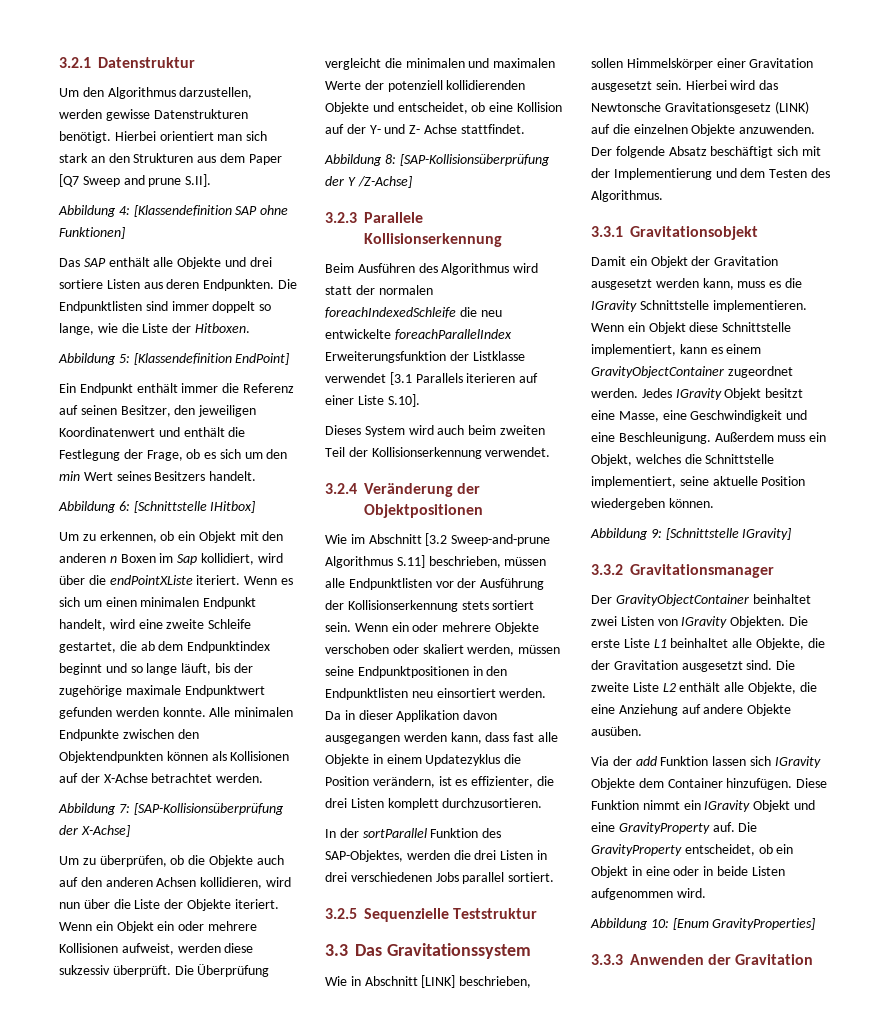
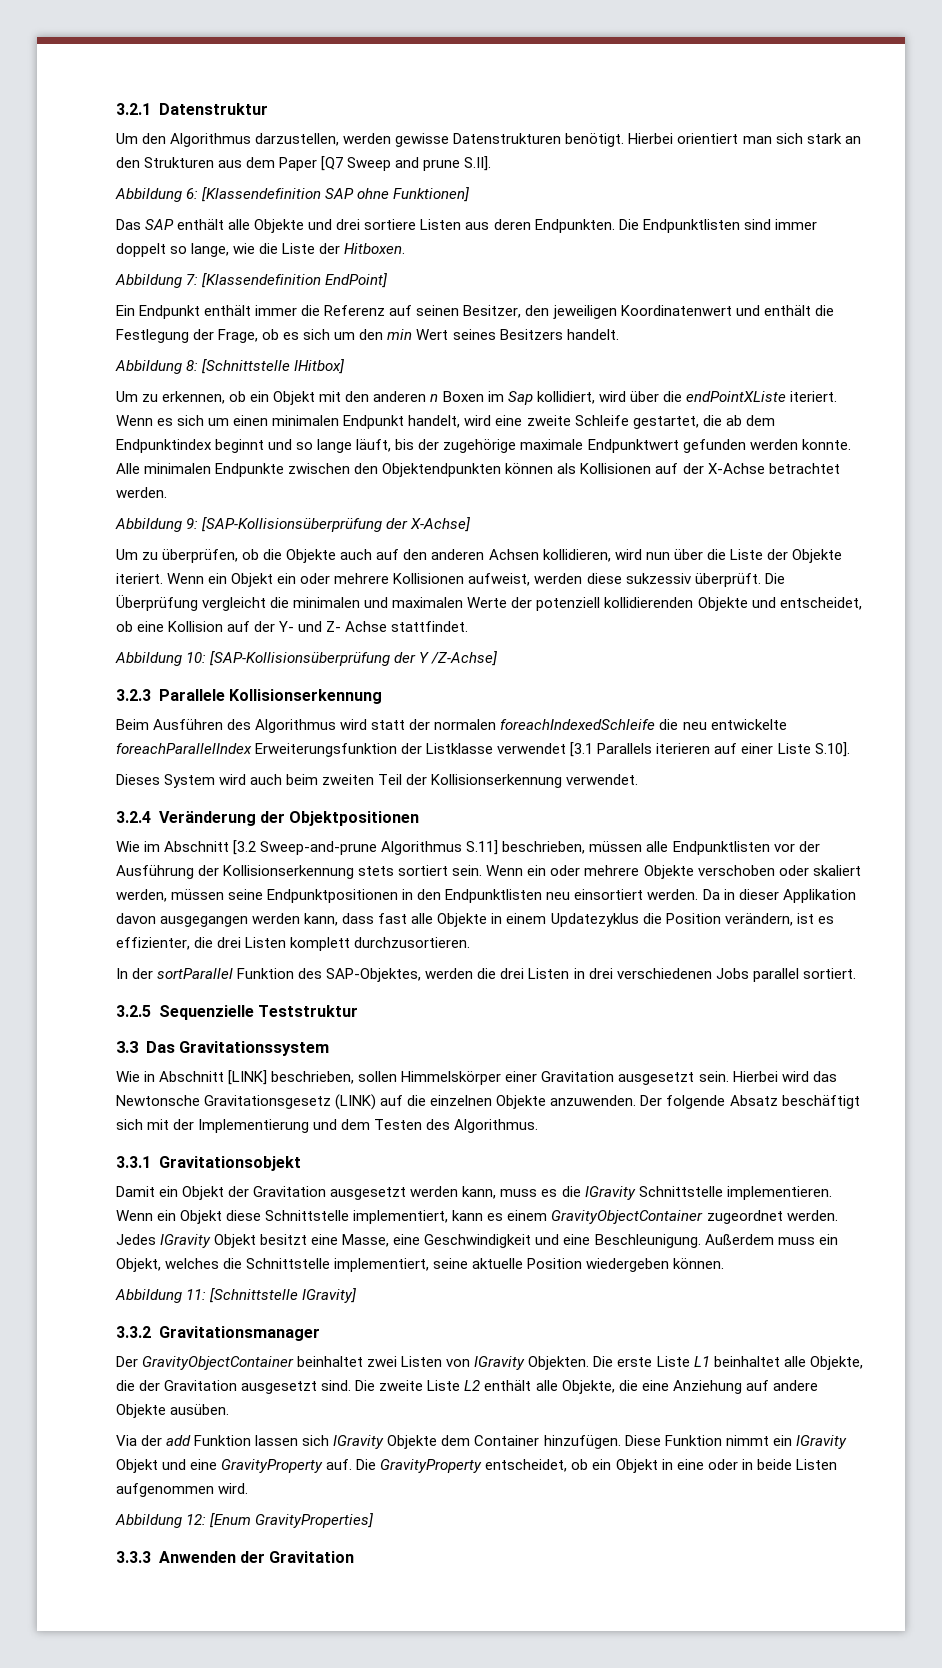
[118,206,130,215] 4: -> [186,188,199,199] 6:
[118,354,130,363] 5: -> [186,274,199,285] 7:
[118,501,130,511] 6: -> [186,360,199,371] 8:
[118,804,130,813] 7: -> [186,518,199,529] 9:
[384,154,396,164] 8: -> [186,652,207,663] 10:
[650,529,662,538] 9: -> [186,1289,207,1300] 11:
[650,919,669,928] 10: -> [186,1514,207,1525] 12:

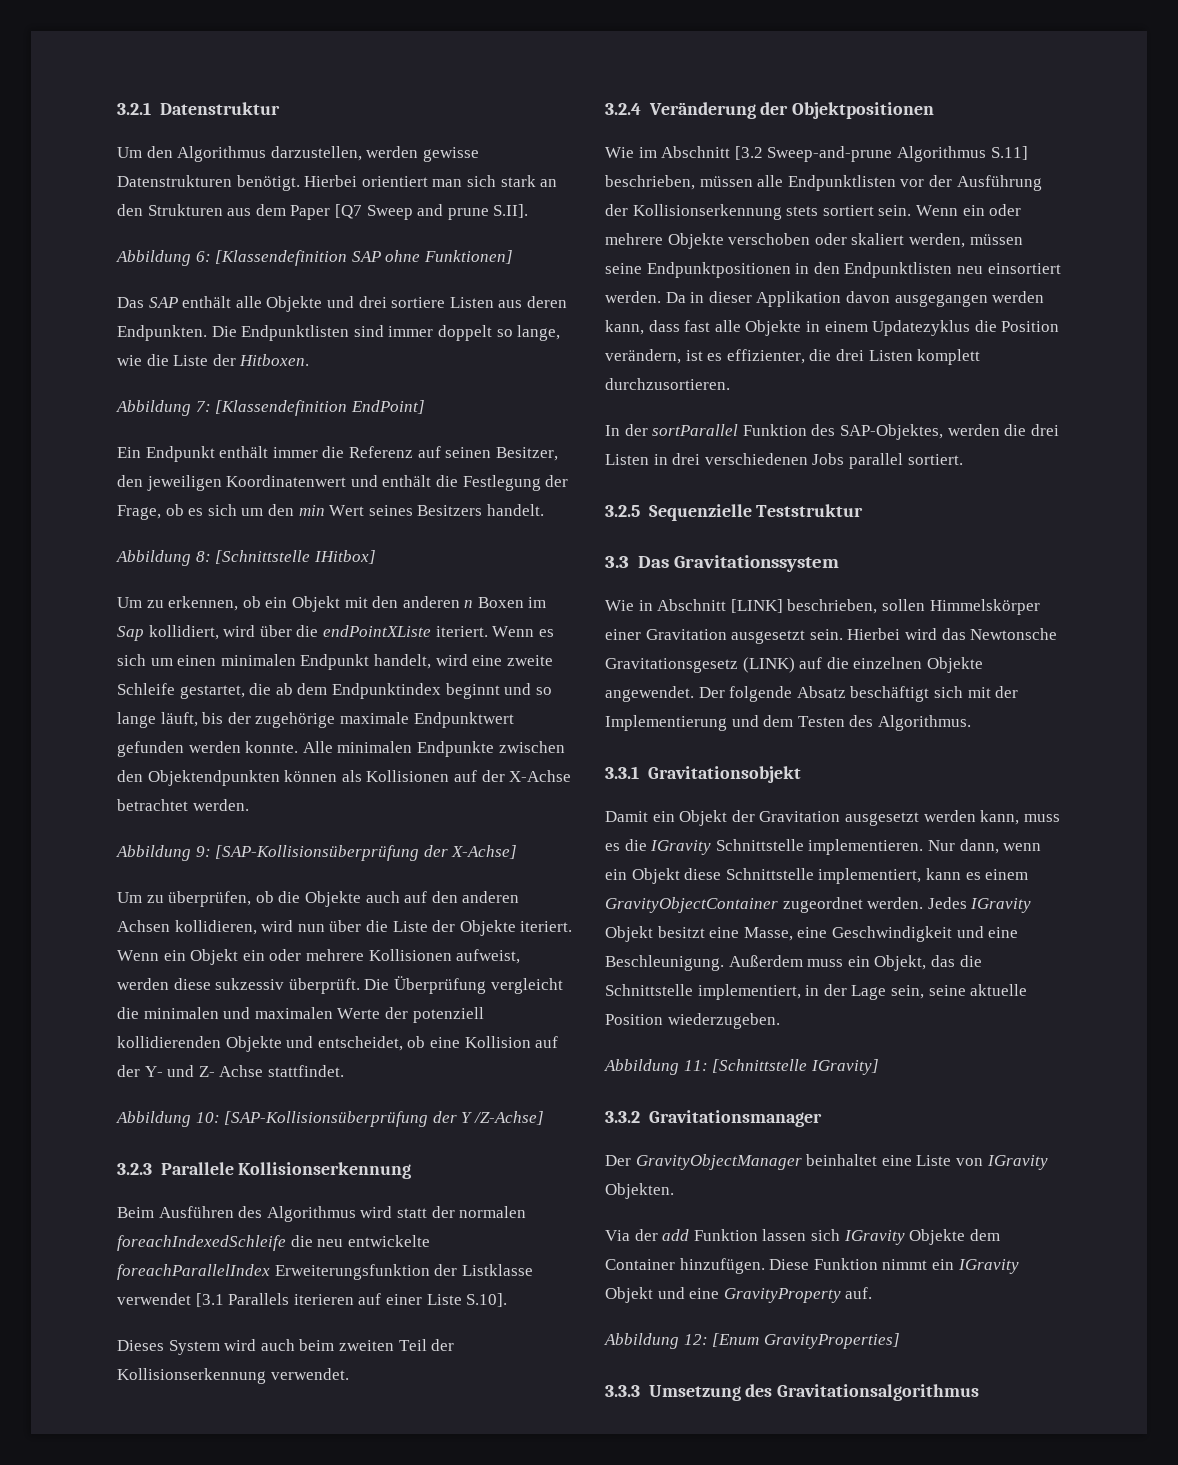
[550,1095,637,1106] anzuwenden. -> [605,686,694,702] angewendet.
[116,1210,153,1221] Wenn -> [927,839,1042,854] Nur dann, wenn
[165,1258,220,1269] welches -> [930,955,955,967] das
(430, 1265) none -> [805,984,924,1000] in der Lage sein,
[586,1258,725,1272] wiedergeben können. -> [667,1013,780,1029] wiederzugeben.
[142,1356,443,1370] GravityObjectContainer beinhaltet zwei Listen -> [635,1154,952,1170] GravityObjectManager beinhaltet eine Liste
[593,1356,863,1370] [116,1380,818,1394] [116,1404,230,1418] Die erste Liste L1 beinhaltet alle Objekte, die der Gravitation ausgesetzt sind. Die zweite Liste L2 enthält alle Objekte, die eine Anziehung auf andere Objekte ausüben. -> (674, 1191) none
[356,1459,837,1473] [116,1483,249,1497] Die GravityProperty entscheidet, ob ein Objekt in eine oder in beide Listen aufgenommen wird. -> (873, 1293) none
[158,1551,355,1563] Anwenden der Gravitation -> [648,1384,979,1401] Umsetzung des Gravitationsalgorithmus

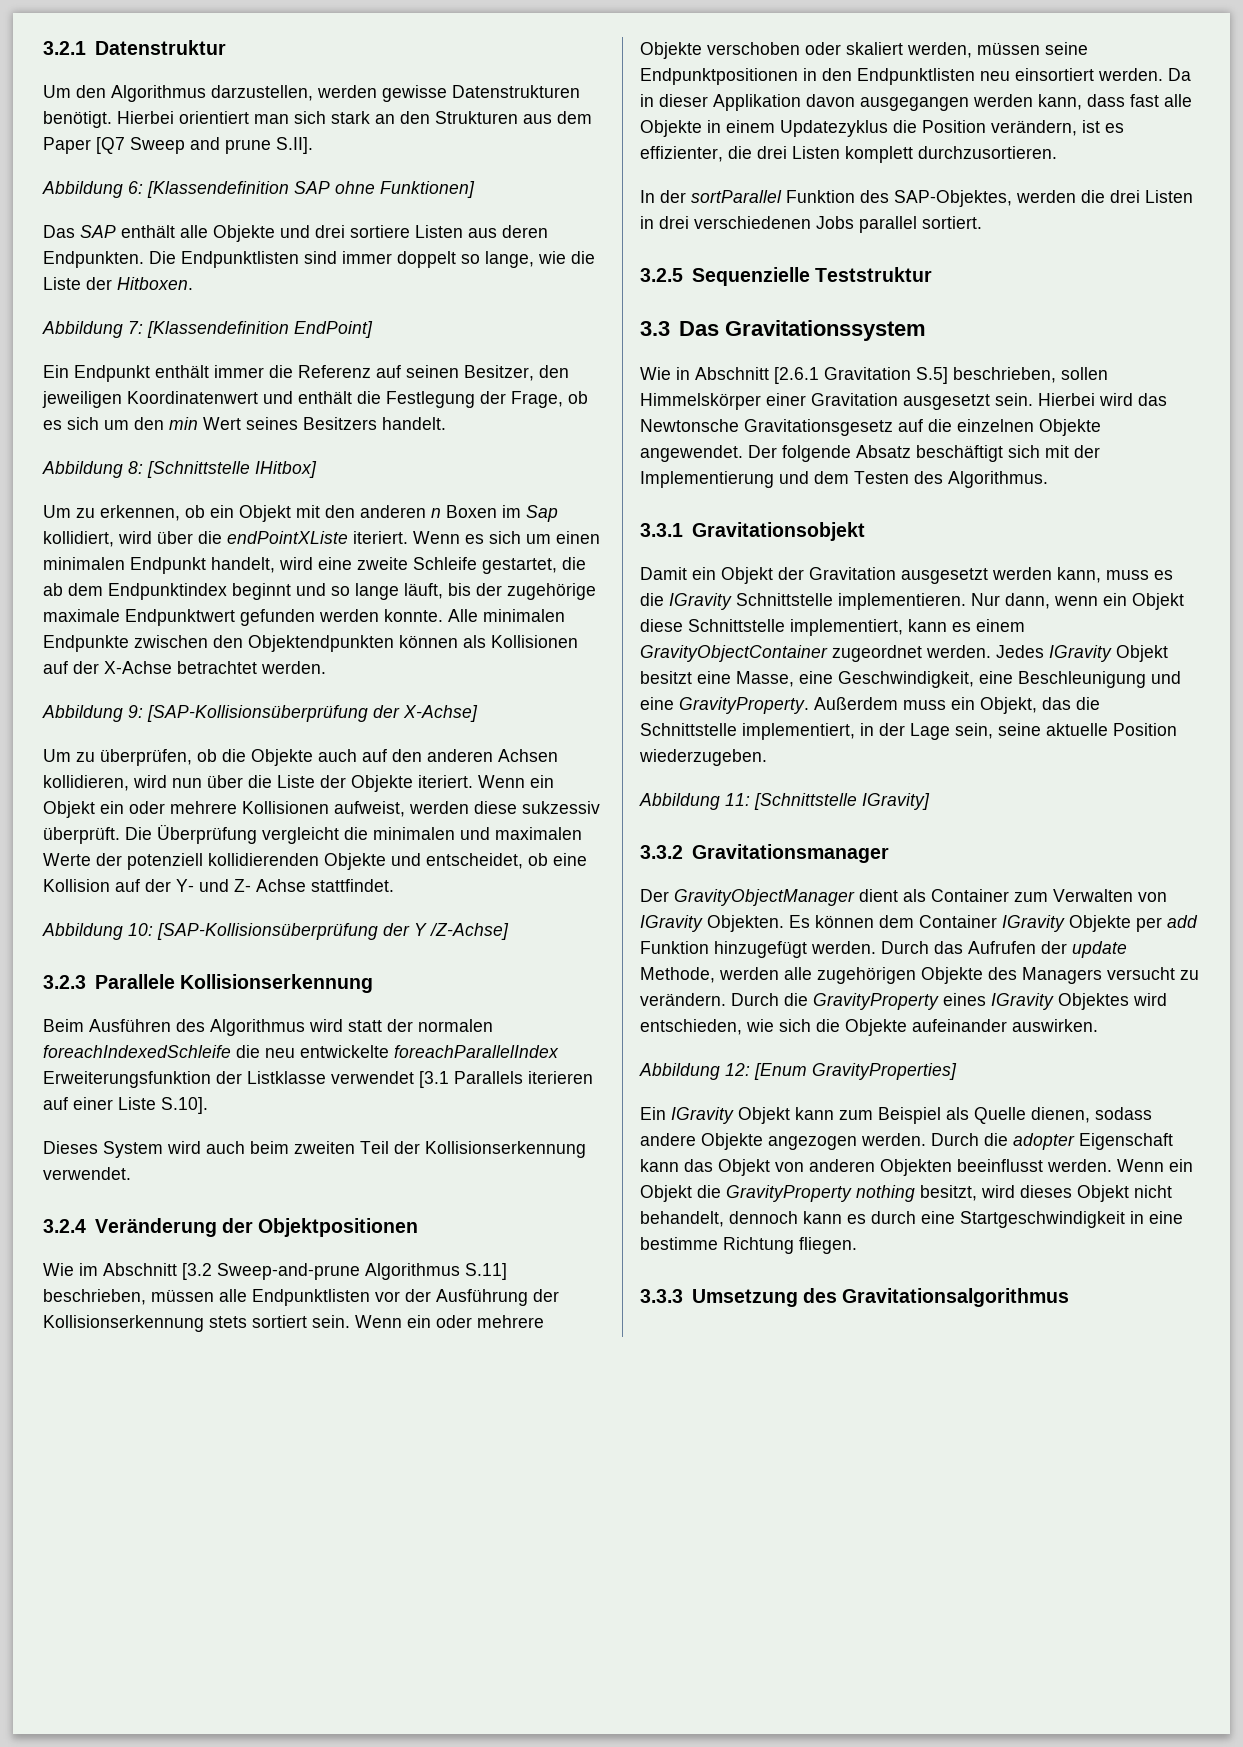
[730,599,783,613] [LINK] -> [774,367,948,384] [2.6.1 Gravitation S.5]
[742,657,795,673] (LINK) -> (893, 427) none
[831,926,1019,942] [605,955,724,971] Geschwindigkeit und eine Beschleunigung. -> [838,671,1181,688] [640,697,809,714] Geschwindigkeit, eine Beschleunigung und eine GravityProperty.
[806,1154,1048,1170] [605,1183,674,1199] [605,1229,1000,1245] [605,1258,1019,1274] [605,1287,873,1303] [604,1333,900,1349] beinhaltet eine Liste von IGravity Objekten. // Via der add Funktion lassen sich IGravity Objekte dem Container hinzufügen. Diese Funktion nimmt ein IGravity Objekt und eine GravityProperty auf. // Abbildung 12: [Enum GravityProperties] -> [859,889,1167,902] [640,915,1198,932] [640,941,1127,958] [640,967,1199,984] [640,993,1167,1010] [640,1019,1098,1036] [639,1063,957,1080] [640,1107,1152,1124] [640,1133,1173,1150] [640,1159,1193,1176] [640,1185,1172,1202] [640,1211,1183,1228] [640,1237,857,1254] dient als Container zum Verwalten von IGravity Objekten. Es können dem Container IGravity Objekte per add Funktion hinzugefügt werden. Durch das Aufrufen der update Methode, werden alle zugehörigen Objekte des Managers versucht zu verändern. Durch die GravityProperty eines IGravity Objektes wird entschieden, wie sich die Objekte aufeinander auswirken. // Abbildung 12: [Enum GravityProperties] // Ein IGravity Objekt kann zum Beispiel als Quelle dienen, sodass andere Objekte angezogen werden. Durch die adopter Eigenschaft kann das Objekt von anderen Objekten beeinflusst werden. Wenn ein Objekt die GravityProperty nothing besitzt, wird dieses Objekt nicht behandelt, dennoch kann es durch eine Startgeschwindigkeit in eine bestimme Richtung fliegen.

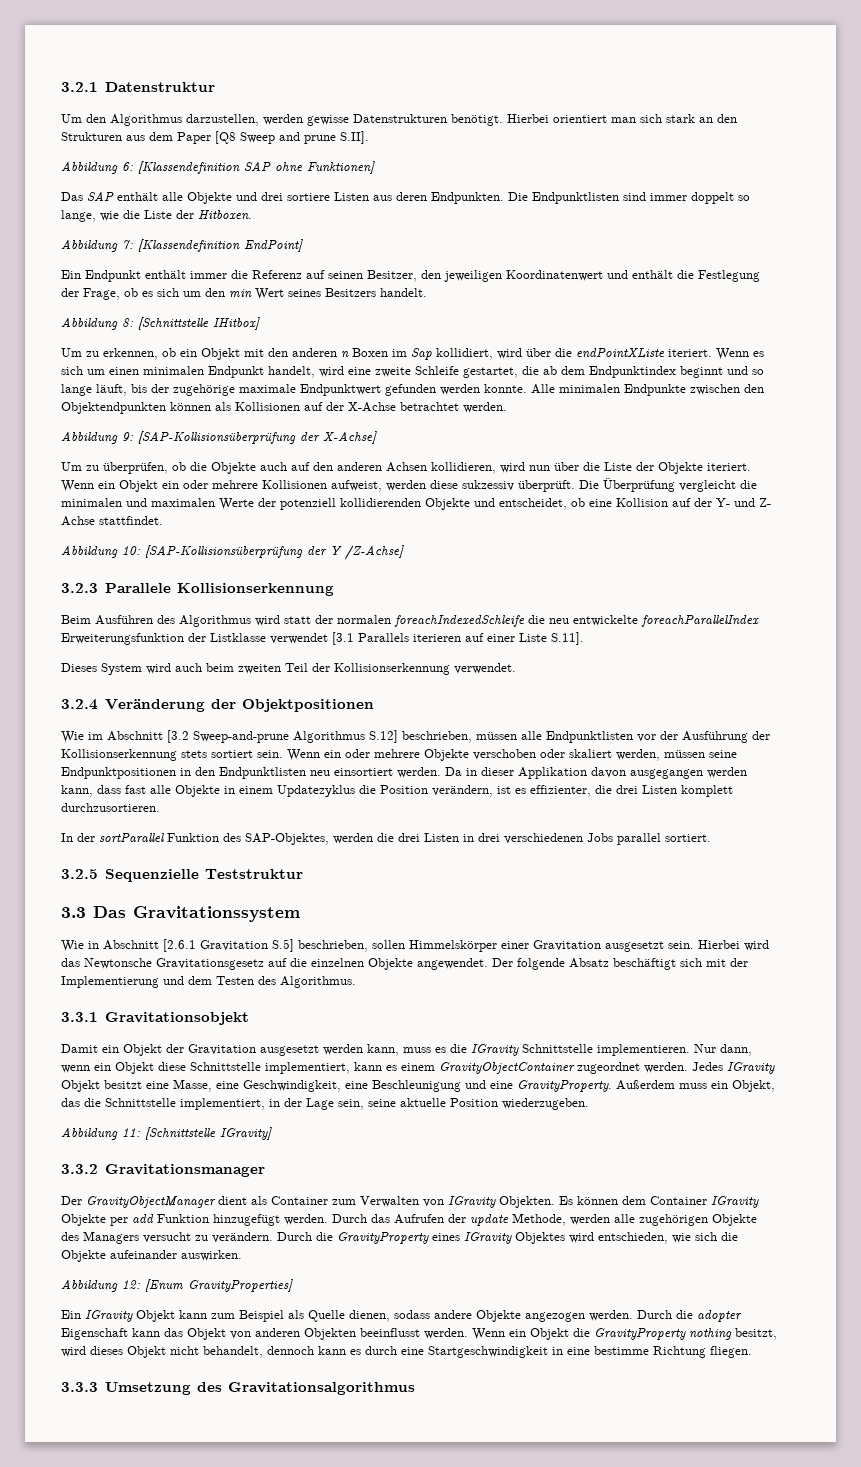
[96,137,125,154] [Q7 -> [215,131,236,144] [Q8
[161,1097,208,1114] S.10]. -> [551,632,584,645] S.11].
[465,1263,507,1280] S.11] -> [369,730,398,743] S.12]

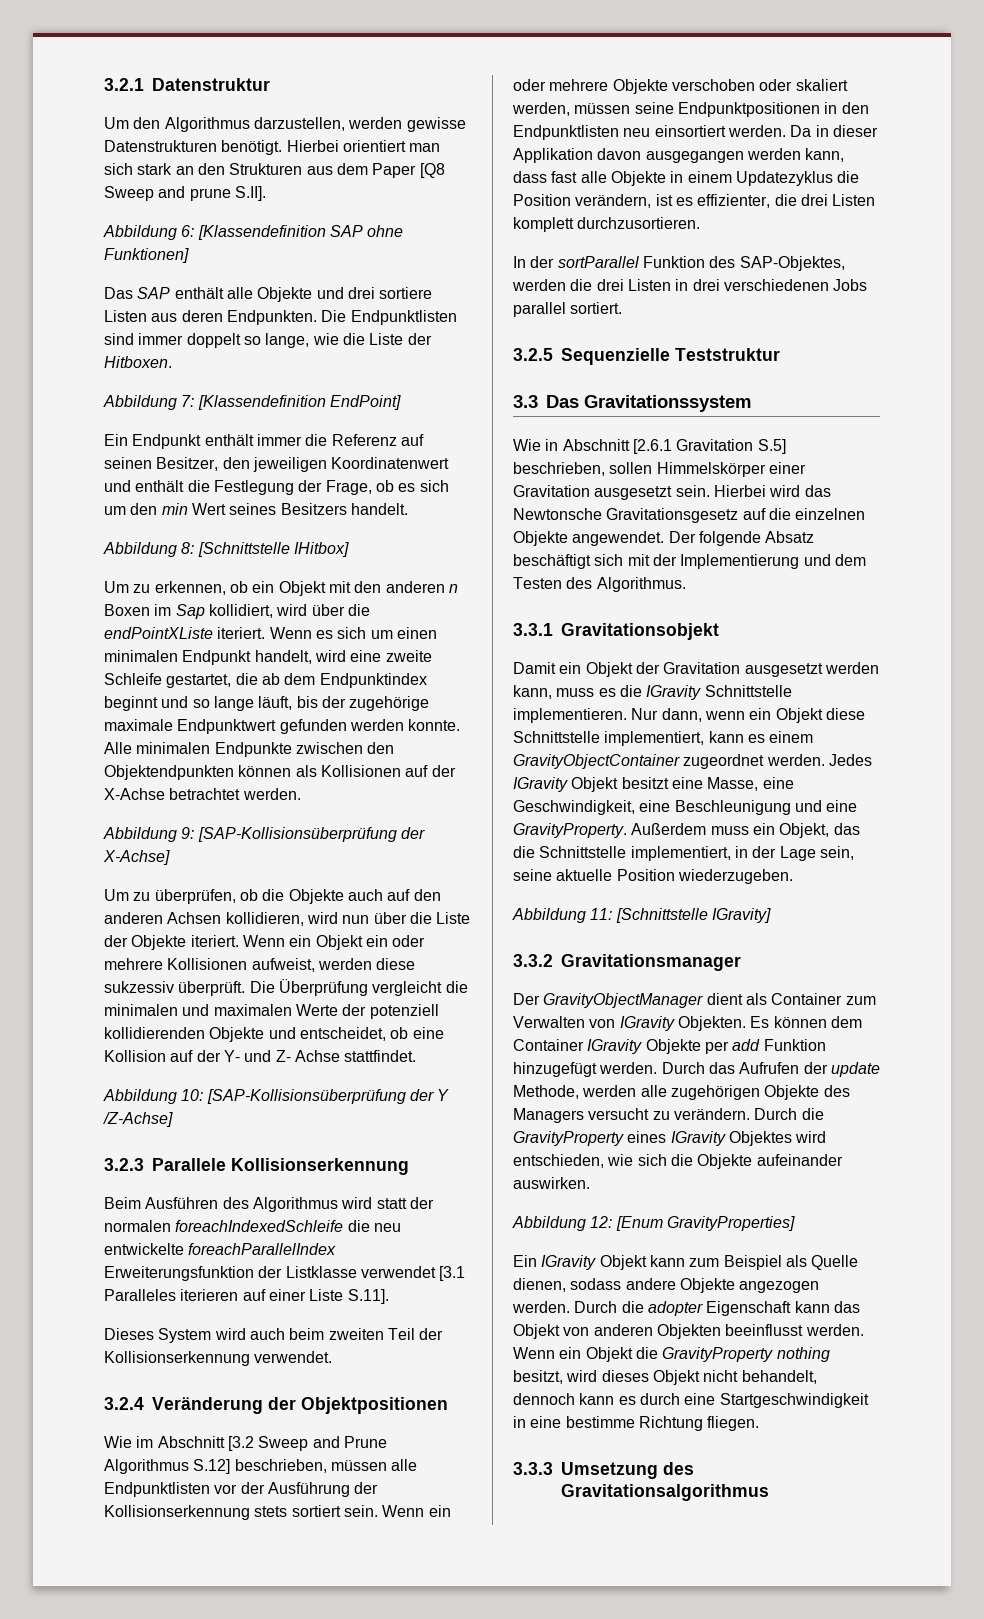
[358,633,409,642] Parallels -> [104,1289,176,1301] Paralleles
[193,731,289,743] Sweep-and-prune -> [258,1436,387,1451] Sweep and Prune

